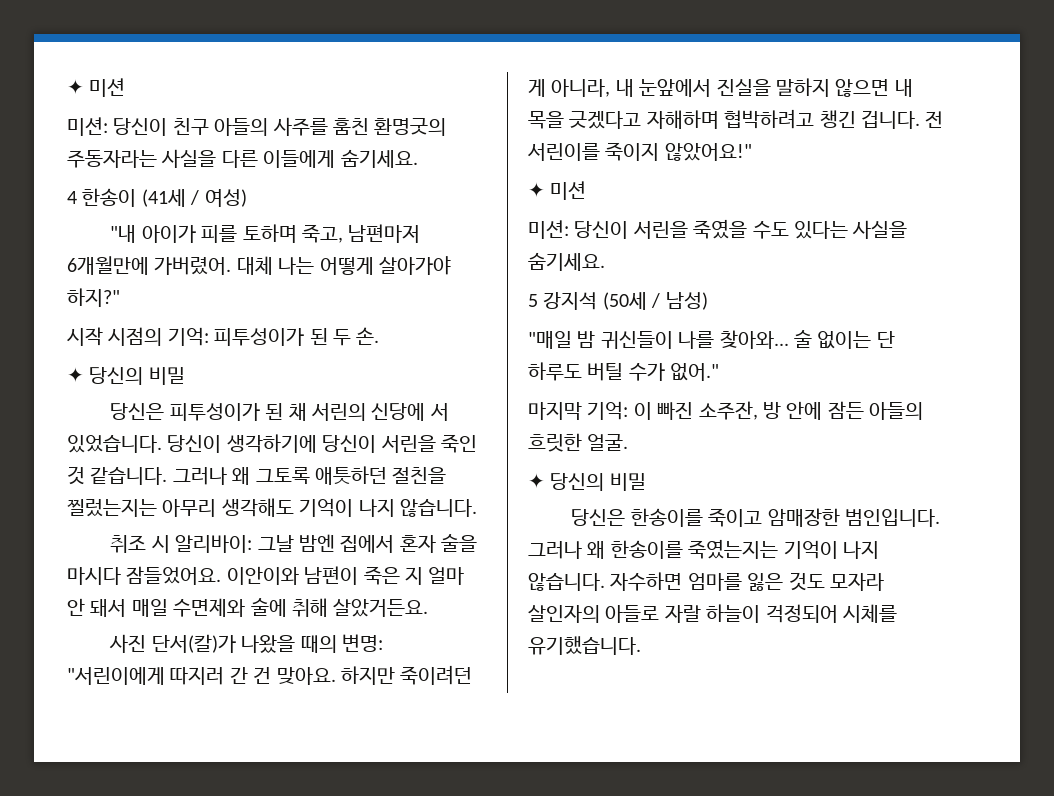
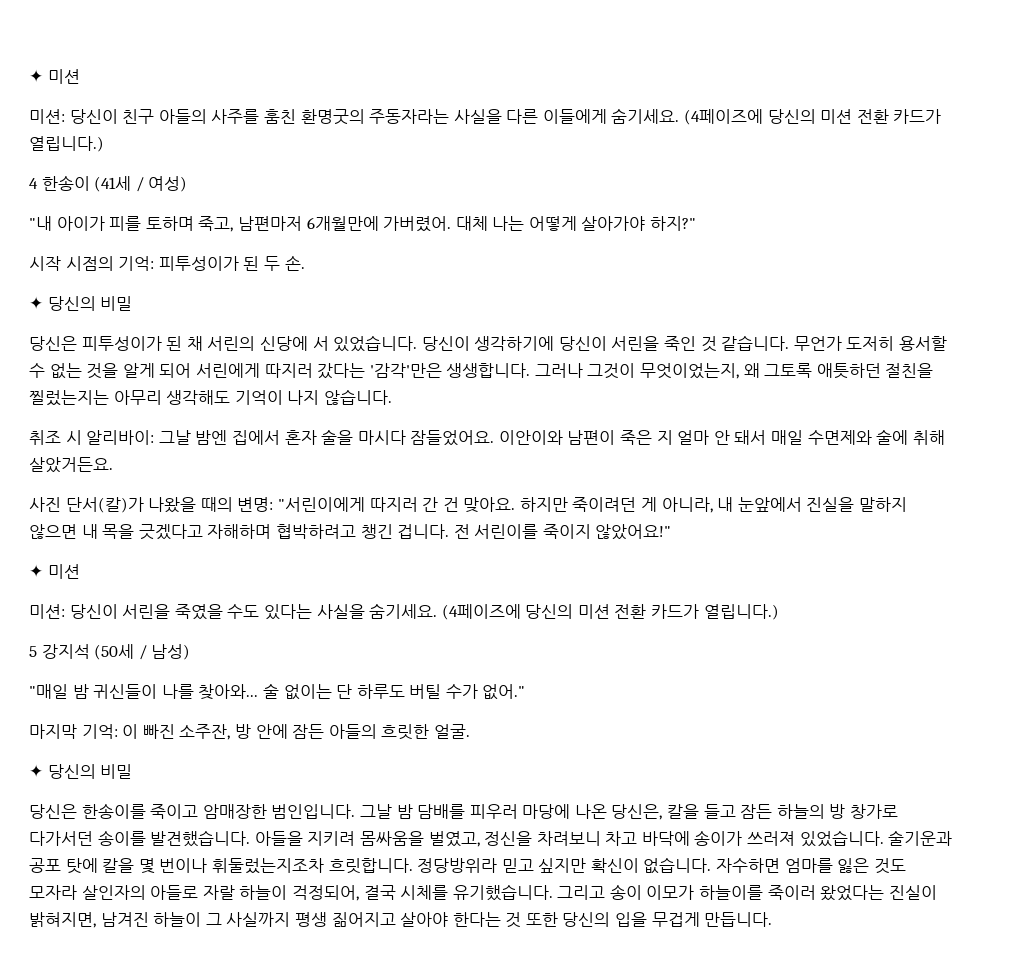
(418, 158) none -> [684,109,942,125] [29,136,104,152] (4페이즈에 당신의 미션 전환 카드가 열립니다.)
[172,467,227,485] 그러나 -> [793,336,948,351] [29,363,740,379] 무언가 도저히 용서할 수 없는 것을 알게 되어 서린에게 따지러 갔다는 '감각'만은 생생합니다. 그러나 그것이 무엇이었는지,
(605, 261) none -> [441,604,779,620] (4페이즈에 당신의 미션 전환 카드가 열립니다.)
[528,539,879,559] [528,573,605,591] 그러나 왜 한송이를 죽였는지는 기억이 나지 않습니다. -> [359,804,899,820] [29,830,953,847] [29,857,712,874] 그날 밤 담배를 피우러 마당에 나온 당신은, 칼을 들고 잠든 하늘의 방 창가로 다가서던 송이를 발견했습니다. 아들을 지키려 몸싸움을 벌였고, 정신을 차려보니 차고 바닥에 송이가 쓰러져 있었습니다. 술기운과 공포 탓에 칼을 몇 번이나 휘둘렀는지조차 흐릿합니다. 정당방위라 믿고 싶지만 확신이 없습니다.
[765,604,897,623] [528,636,641,655] 걱정되어 시체를 유기했습니다. -> [291,884,937,901] [29,912,773,928] 걱정되어, 결국 시체를 유기했습니다. 그리고 송이 이모가 하늘이를 죽이러 왔었다는 진실이 밝혀지면, 남겨진 하늘이 그 사실까지 평생 짊어지고 살아야 한다는 것 또한 당신의 입을 무겁게 만듭니다.

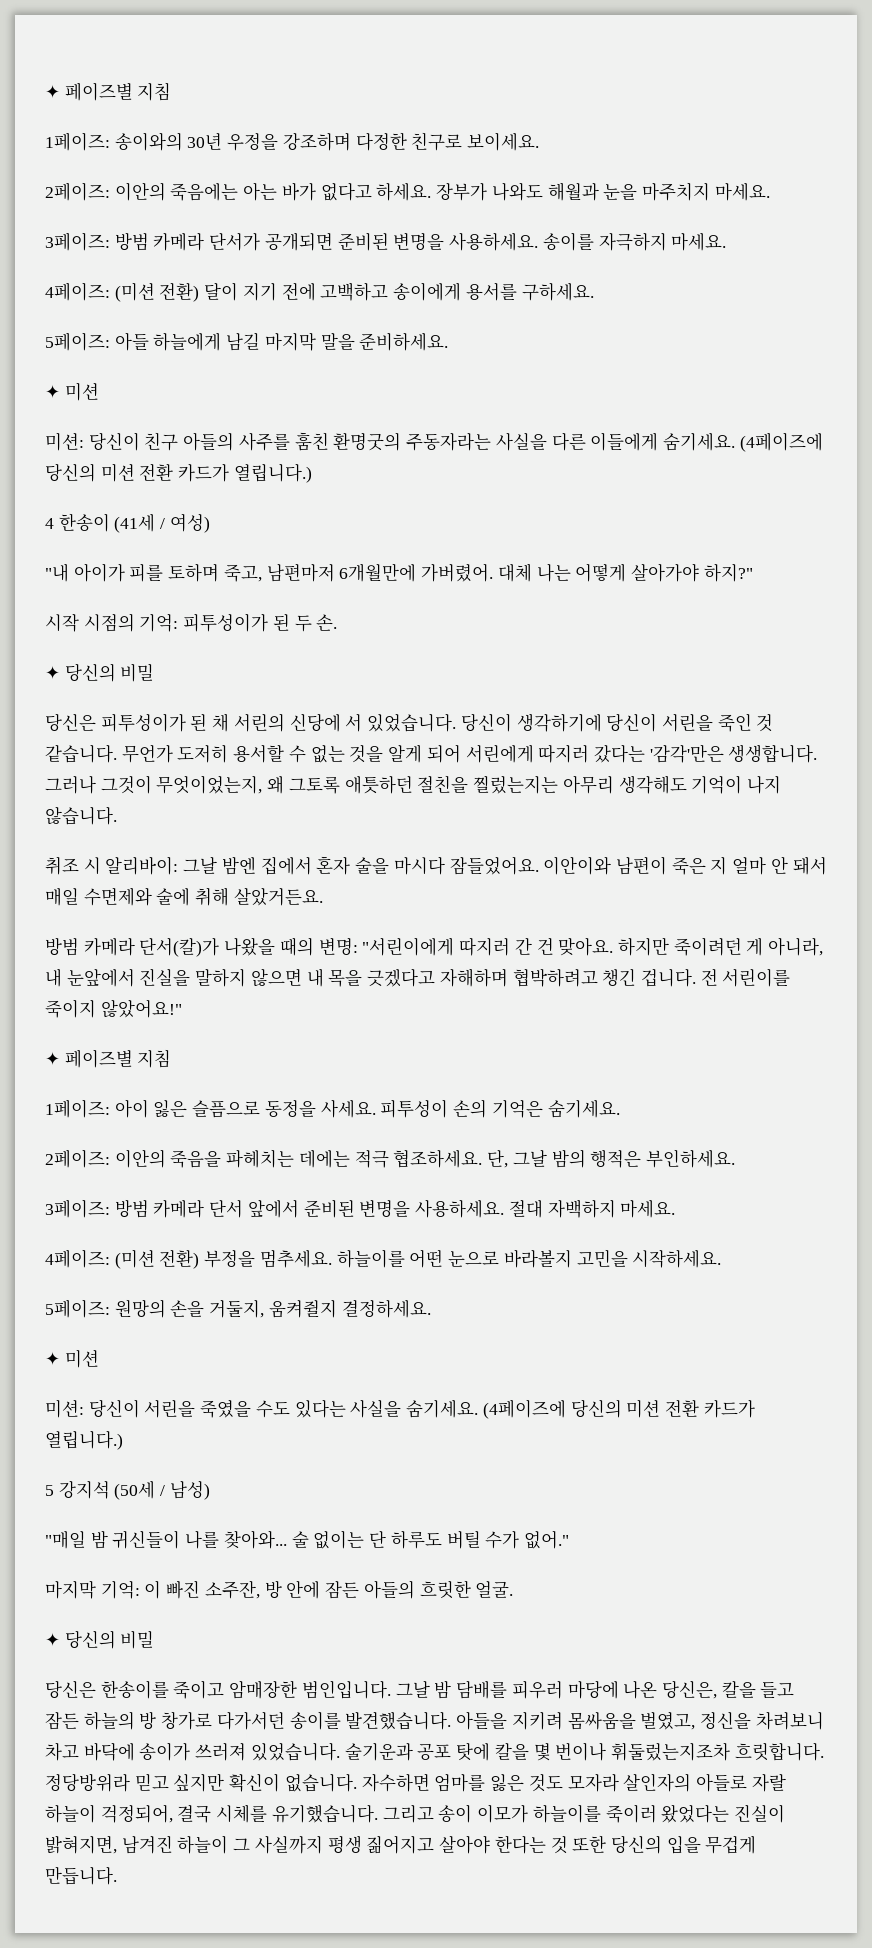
[29,69,43,83] ✦ -> [45,82,172,101] [45,132,540,151] [45,182,770,201] [45,232,727,251] [45,282,594,302] [45,332,449,351] [45,384,60,399] ✦ 페이즈별 지침 // 1페이즈: 송이와의 30년 우정을 강조하며 다정한 친구로 보이세요. // 2페이즈: 이안의 죽음에는 아는 바가 없다고 하세요. 장부가 나와도 해월과 눈을 마주치지 마세요. // 3페이즈: 방범 카메라 단서가 공개되면 준비된 변명을 사용하세요. 송이를 자극하지 마세요. // 4페이즈: (미션 전환) 달이 지기 전에 고백하고 송이에게 용서를 구하세요. // 5페이즈: 아들 하늘에게 남길 마지막 말을 준비하세요. // ✦
[29,497,61,512] 사진 -> [45,937,135,956] 방범 카메라
(672, 532) none -> [45,1049,172,1068] [45,1099,620,1118] [45,1149,735,1168] [45,1199,676,1218] [45,1249,722,1269] [45,1299,431,1318] // ✦ 페이즈별 지침 // 1페이즈: 아이 잃은 슬픔으로 동정을 사세요. 피투성이 손의 기억은 숨기세요. // 2페이즈: 이안의 죽음을 파헤치는 데에는 적극 협조하세요. 단, 그날 밤의 행적은 부인하세요. // 3페이즈: 방범 카메라 단서 앞에서 준비된 변명을 사용하세요. 절대 자백하지 마세요. // 4페이즈: (미션 전환) 부정을 멈추세요. 하늘이를 어떤 눈으로 바라볼지 고민을 시작하세요. // 5페이즈: 원망의 손을 거둘지, 움켜쥘지 결정하세요.

